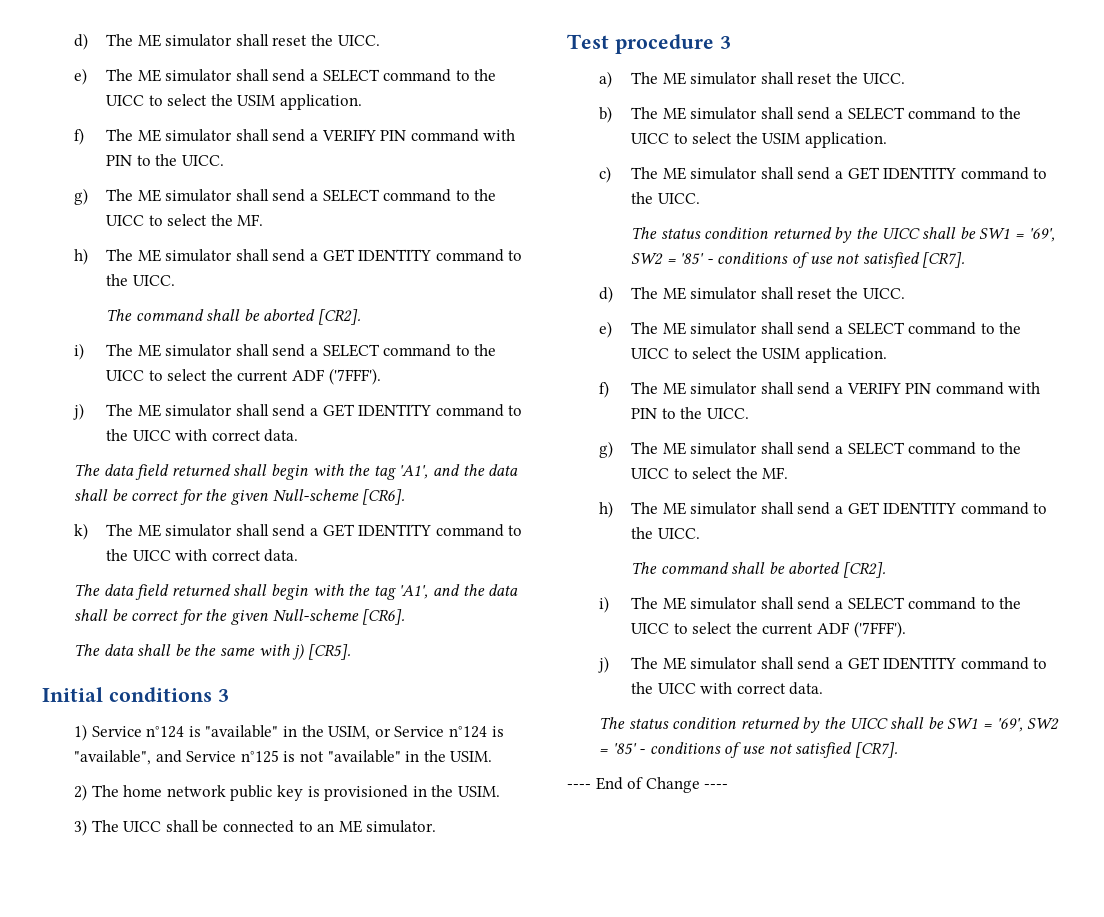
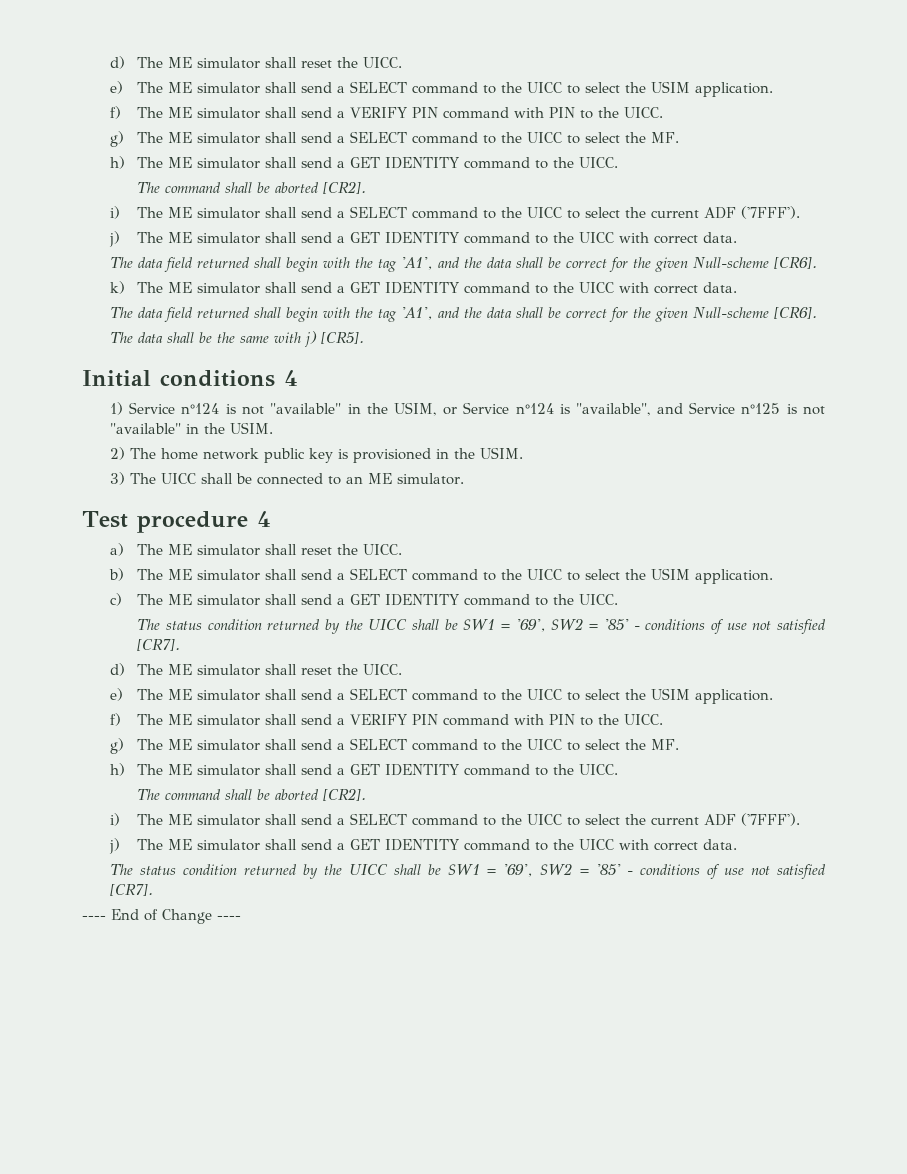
[217,689,229,702] 3 -> [284,370,298,386] 4
(201, 731) none -> [242,406,265,415] not
[719,36,731,49] 3 -> [256,511,271,527] 4

